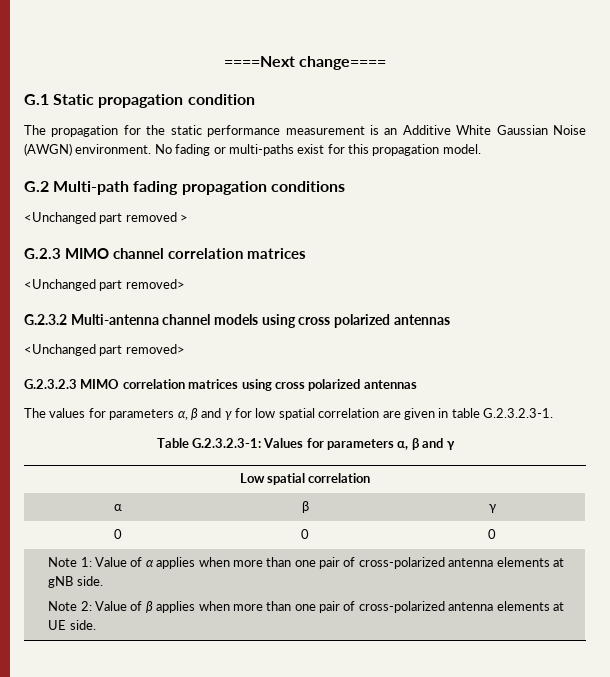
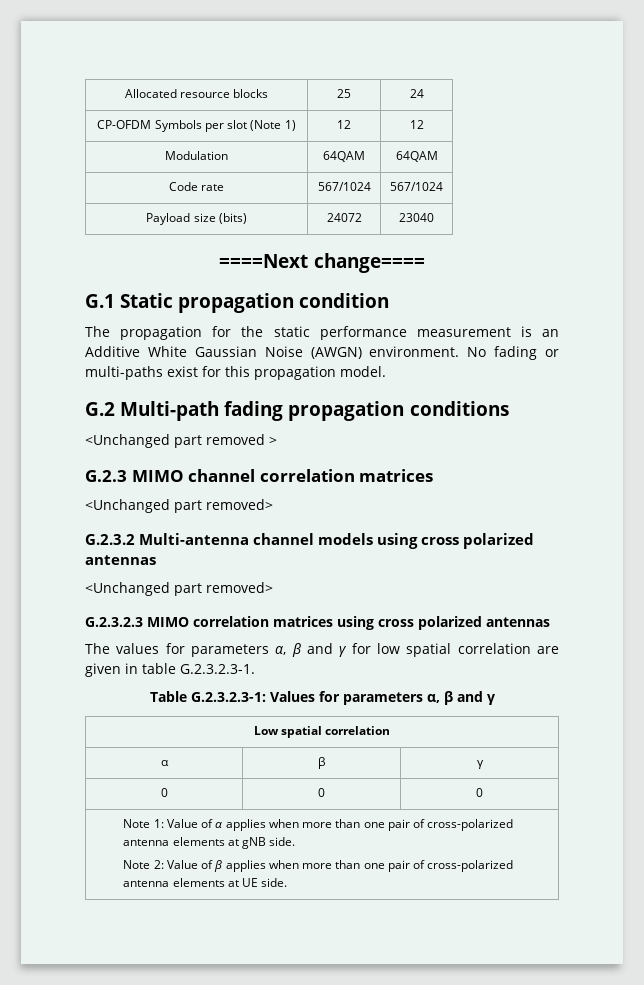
(223, 61) none -> [124,89,269,98] [337,89,351,98] [409,89,424,98] [97,120,296,132] [337,120,351,129] [409,120,424,129] [165,151,228,160] [323,151,365,162] [395,151,438,162] [168,182,225,191] [317,182,371,191] [390,182,443,191] [146,213,247,225] [326,213,362,222] [399,213,434,222] Allocated resource blocks | 25 | 24 // CP-OFDM Symbols per slot (Note 1) | 12 | 12 // Modulation | 64QAM | 64QAM // Code rate | 567/1024 | 567/1024 // Payload size (bits) | 24072 | 23040 //

